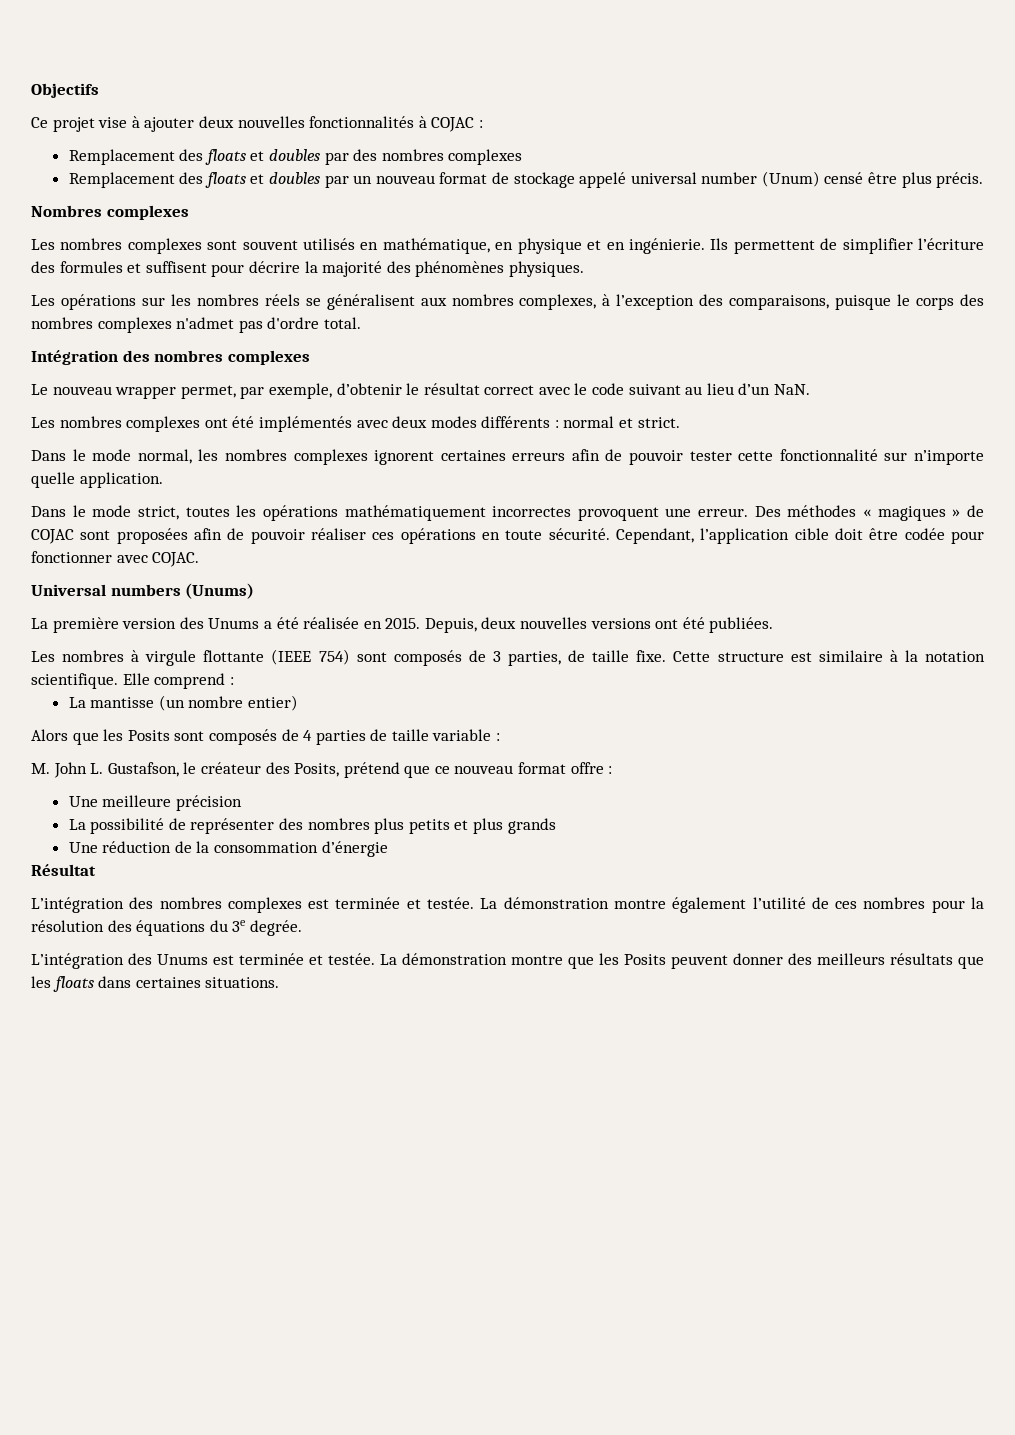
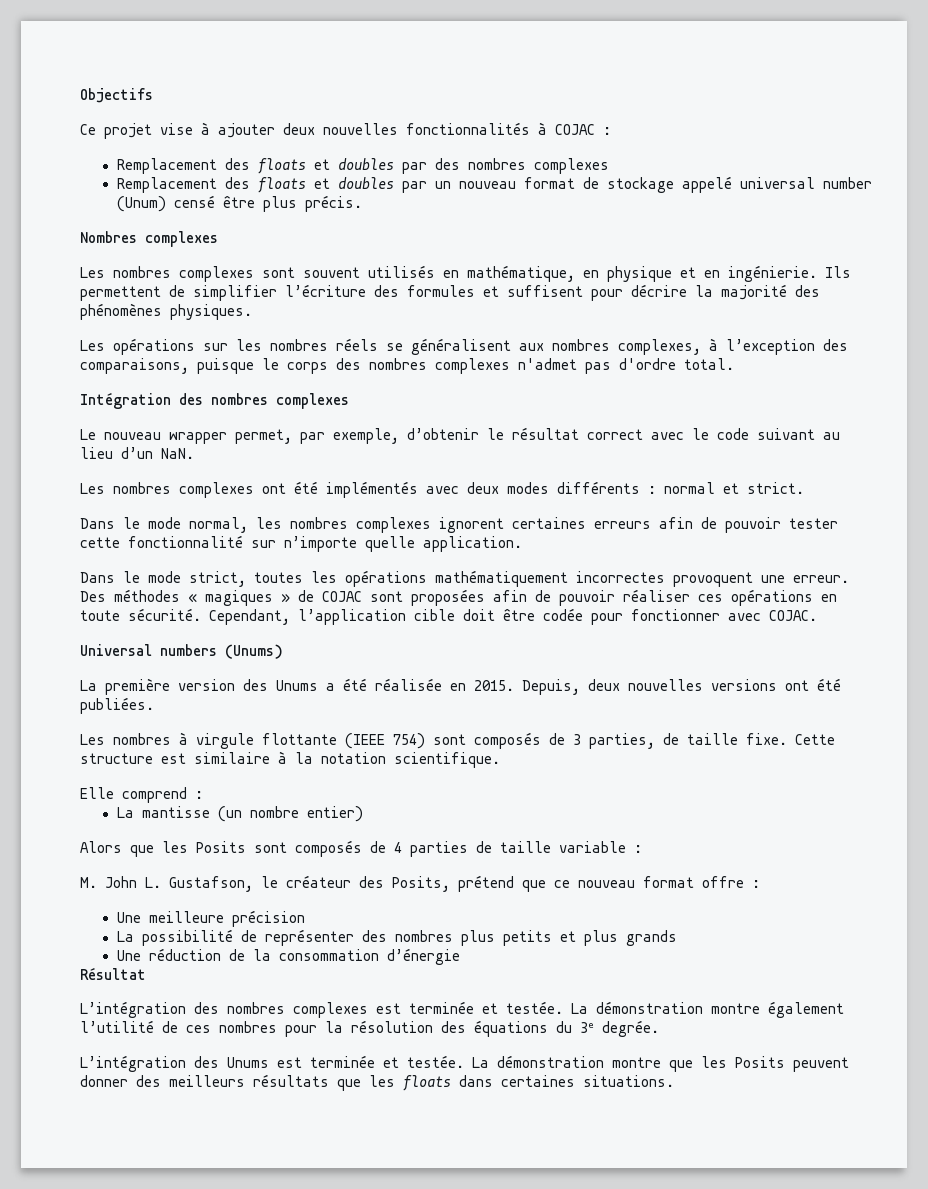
(118, 681) none -> (500, 760) //

